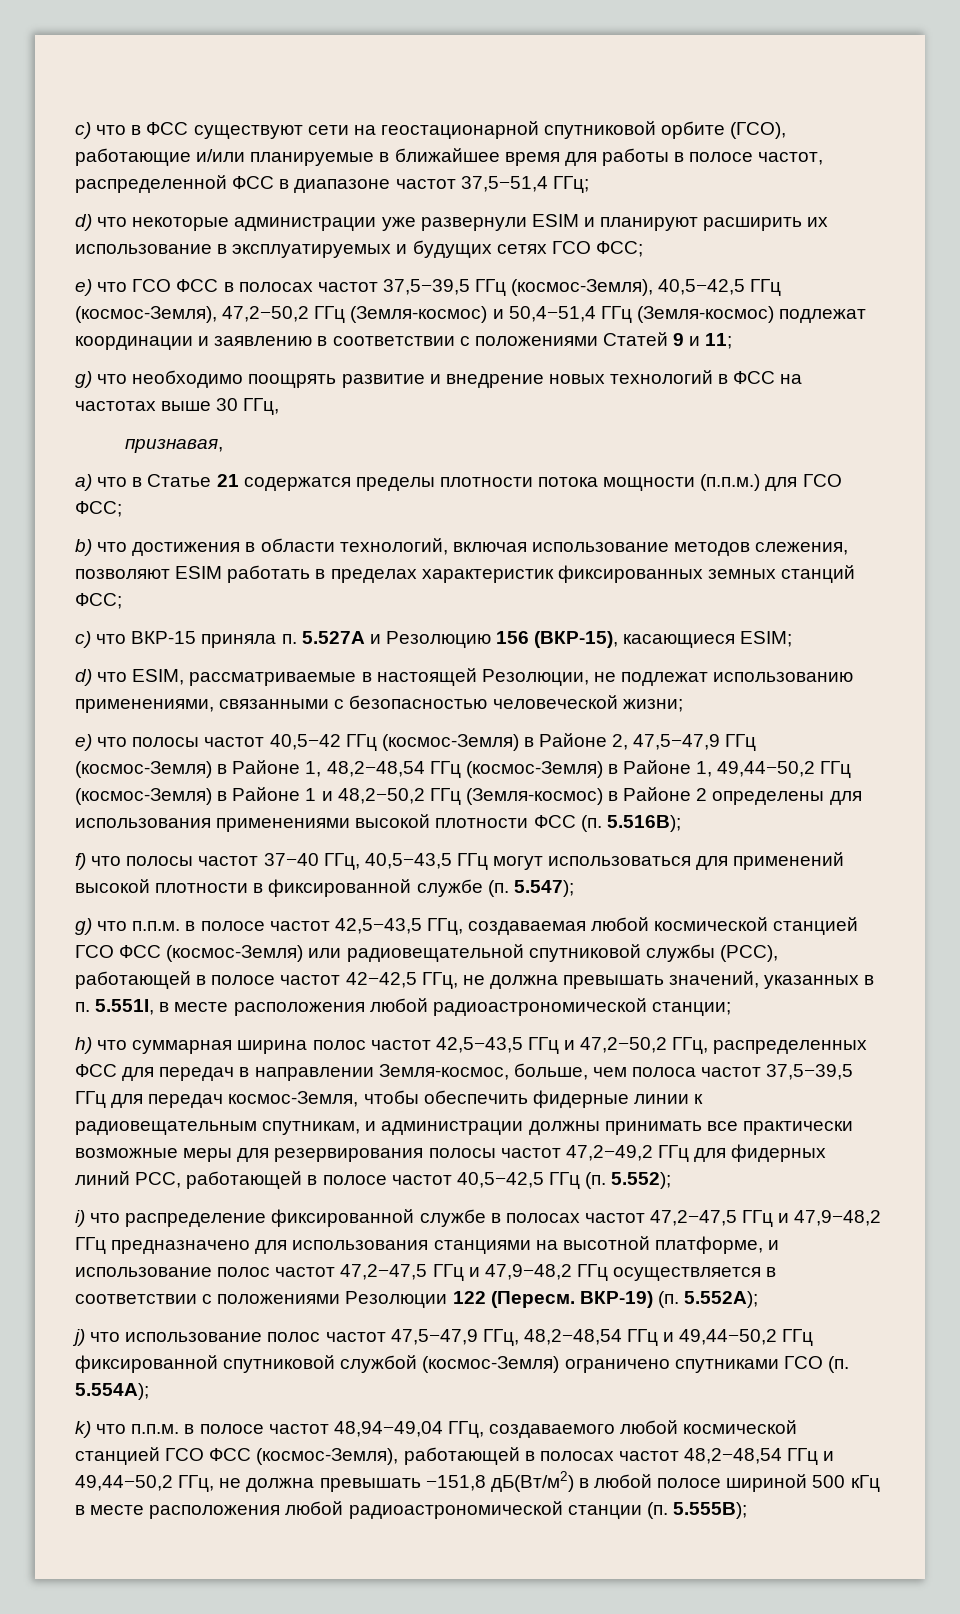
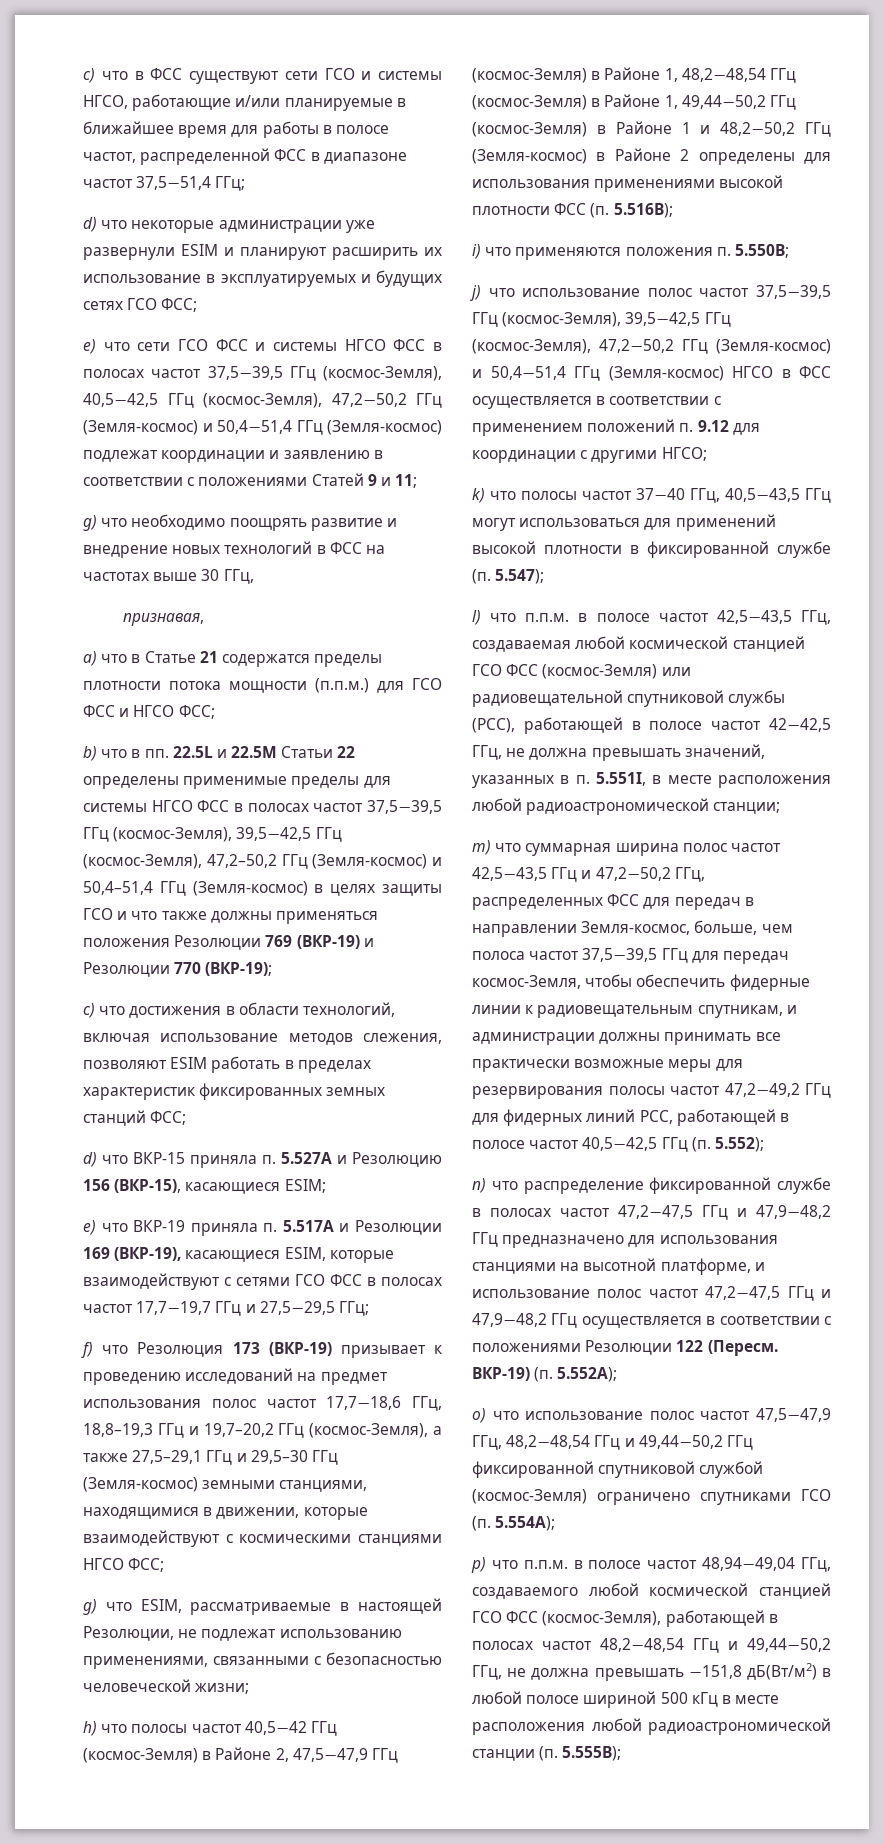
[353,121,787,139] на геостационарной спутниковой орбите (ГСО), -> [324,68,442,80] [83,95,128,109] ГСО и системы НГСО,
[132,279,219,292] ГСО ФСС -> [137,339,426,351] сети ГСО ФСС и системы НГСО ФСС
(842, 480) none -> [83,705,175,717] ФСС и НГСО
(128, 547) none -> [131,746,356,758] [83,776,391,789] [83,800,442,814] [83,827,342,842] [83,854,442,869] [83,881,443,896] [83,908,378,924] [83,935,374,950] [83,962,273,977] [83,1003,126,1018] в пп. 22.5L и 22.5M Статьи 22 определены применимые пределы для системы НГСО ФСС в полосах частот 37,5−39,5 ГГц (космос-Земля), 39,5−42,5 ГГц (космос-Земля), 47,2–50,2 ГГц (Земля-космос) и 50,4–51,4 ГГц (Земля-космос) в целях защиты ГСО и что также должны применяться положения Резолюции 769 (ВКР-19) и Резолюции 770 (ВКР-19); // c) что
[75,631,91,648] c) -> [83,1152,97,1167] d)
[75,669,92,686] d) -> [83,1220,442,1236] [83,1247,394,1263] [83,1273,442,1290] [83,1301,369,1316] [81,1342,443,1358] [83,1368,388,1385] [83,1396,442,1411] [83,1423,442,1438] [83,1450,338,1465] [83,1477,368,1492] [83,1507,368,1520] [83,1530,442,1547] [83,1558,165,1572] [83,1599,97,1615] e) что ВКР-19 приняла п. 5.517A и Резолюции 169 (ВКР-19), касающиеся ESIM, которые взаимодействуют с сетями ГСО ФСС в полосах частот 17,7−19,7 ГГц и 27,5−29,5 ГГц; // f) что Резолюция 173 (ВКР-19) призывает к проведению исследований на предмет использования полос частот 17,7−18,6 ГГц, 18,8–19,3 ГГц и 19,7–20,2 ГГц (космос-Земля), а также 27,5–29,1 ГГц и 29,5–30 ГГц (Земля-космос) земными станциями, находящимися в движении, которые взаимодействуют с космическими станциями НГСО ФСС; // g)
[75,734,92,751] e) -> [83,1721,97,1736] h)
[75,853,86,870] f) -> [472,244,789,260] [470,285,831,301] [472,312,731,327] [472,339,831,354] [472,366,831,381] [472,396,721,409] [472,419,760,436] [472,447,707,463] [472,488,485,503] i) что применяются положения п. 5.550B; // j) что использование полос частот 37,5−39,5 ГГц (космос-Земля), 39,5−42,5 ГГц (космос-Земля), 47,2−50,2 ГГц (Земля-космос) и 50,4−51,4 ГГц (Земля-космос) НГСО в ФСС осуществляется в соответствии с применением положений п. 9.12 для координации с другими НГСО; // k)
[75,918,92,935] g) -> [472,610,481,625] l)
[75,1037,92,1054] h) -> [472,840,491,855] m)
[75,1210,85,1227] i) -> [472,1178,486,1193] n)
[72,1329,85,1346] j) -> [472,1408,486,1423] o)
[75,1421,91,1438] k) -> [471,1557,486,1573] p)

